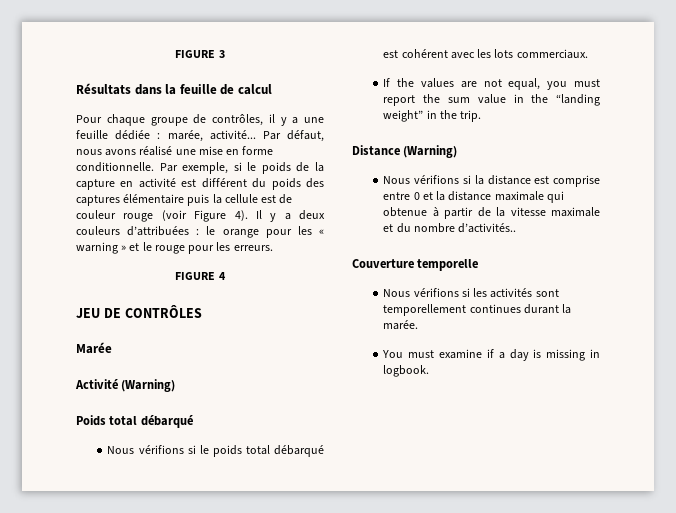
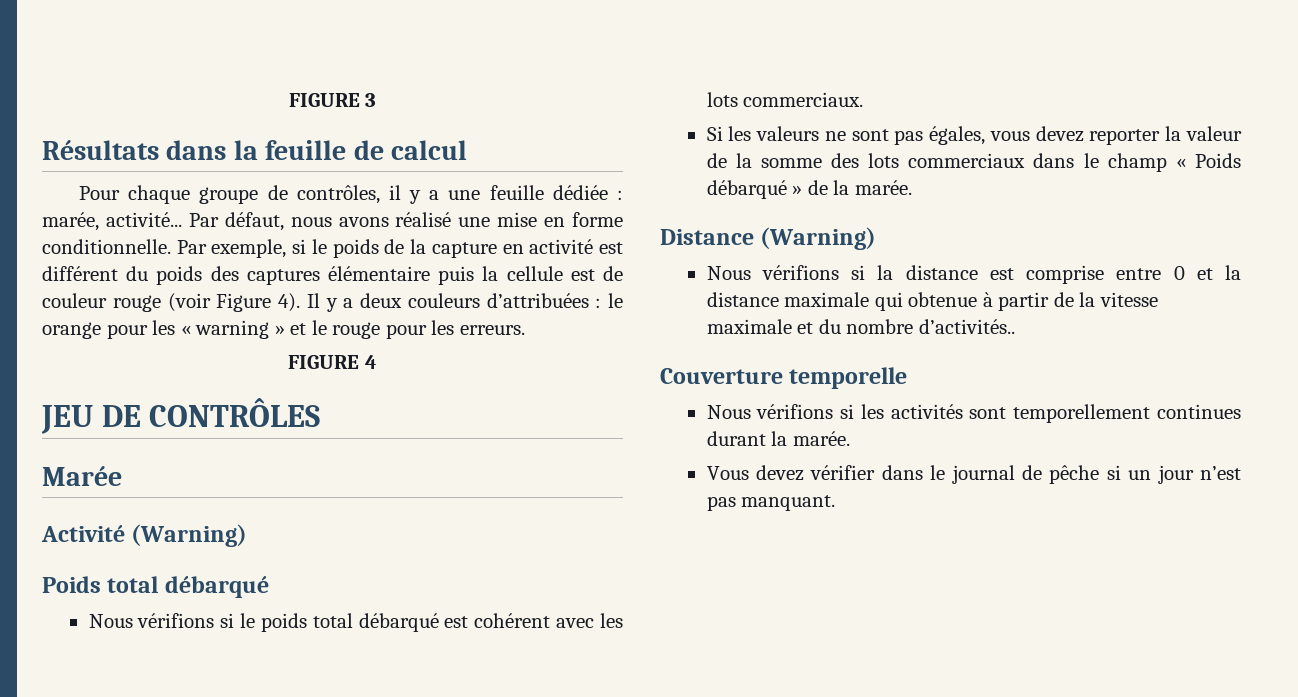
[383,78,600,90] [383,94,600,106] [383,110,482,122] If the values are not equal, you must report the sum value in the “landing weight” in the trip. -> [706,126,1242,145] [706,153,1241,172] [706,180,912,199] Si les valeurs ne sont pas égales, vous devez reporter la valeur de la somme des lots commerciaux dans le champ « Poids débarqué » de la marée.
[382,349,600,361] [383,365,430,377] You must examine if a day is missing in logbook. -> [706,465,1241,484] [706,495,836,511] Vous devez vérifier dans le journal de pêche si un jour n’est pas manquant.

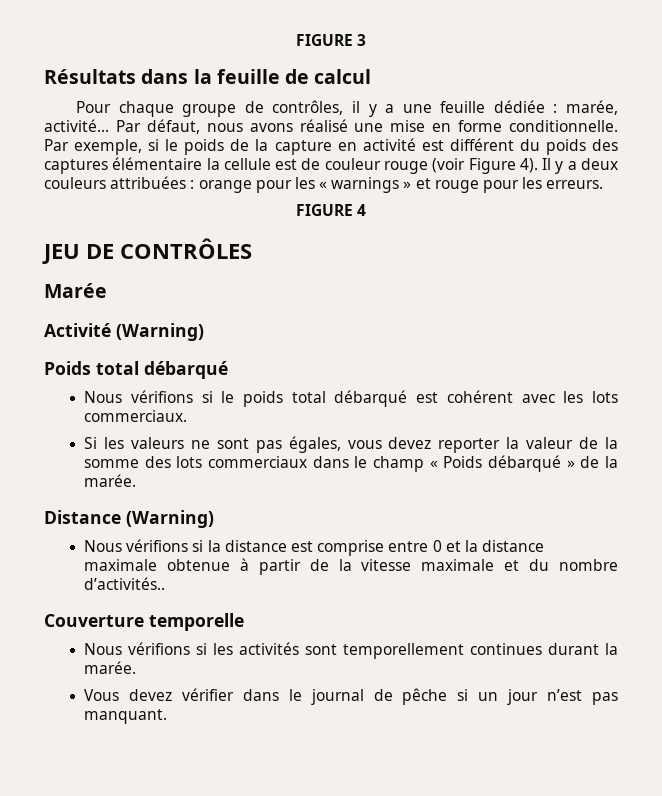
[438,266,475,285] puis -> (203, 163) none
[486,293,623,308] d’attribuées : le -> [110,176,195,189] attribuées :
[195,320,270,339] warning -> [331,177,400,193] warnings
[311,320,327,335] le -> (431, 183) none
[874,292,903,311] qui -> (158, 565) none

